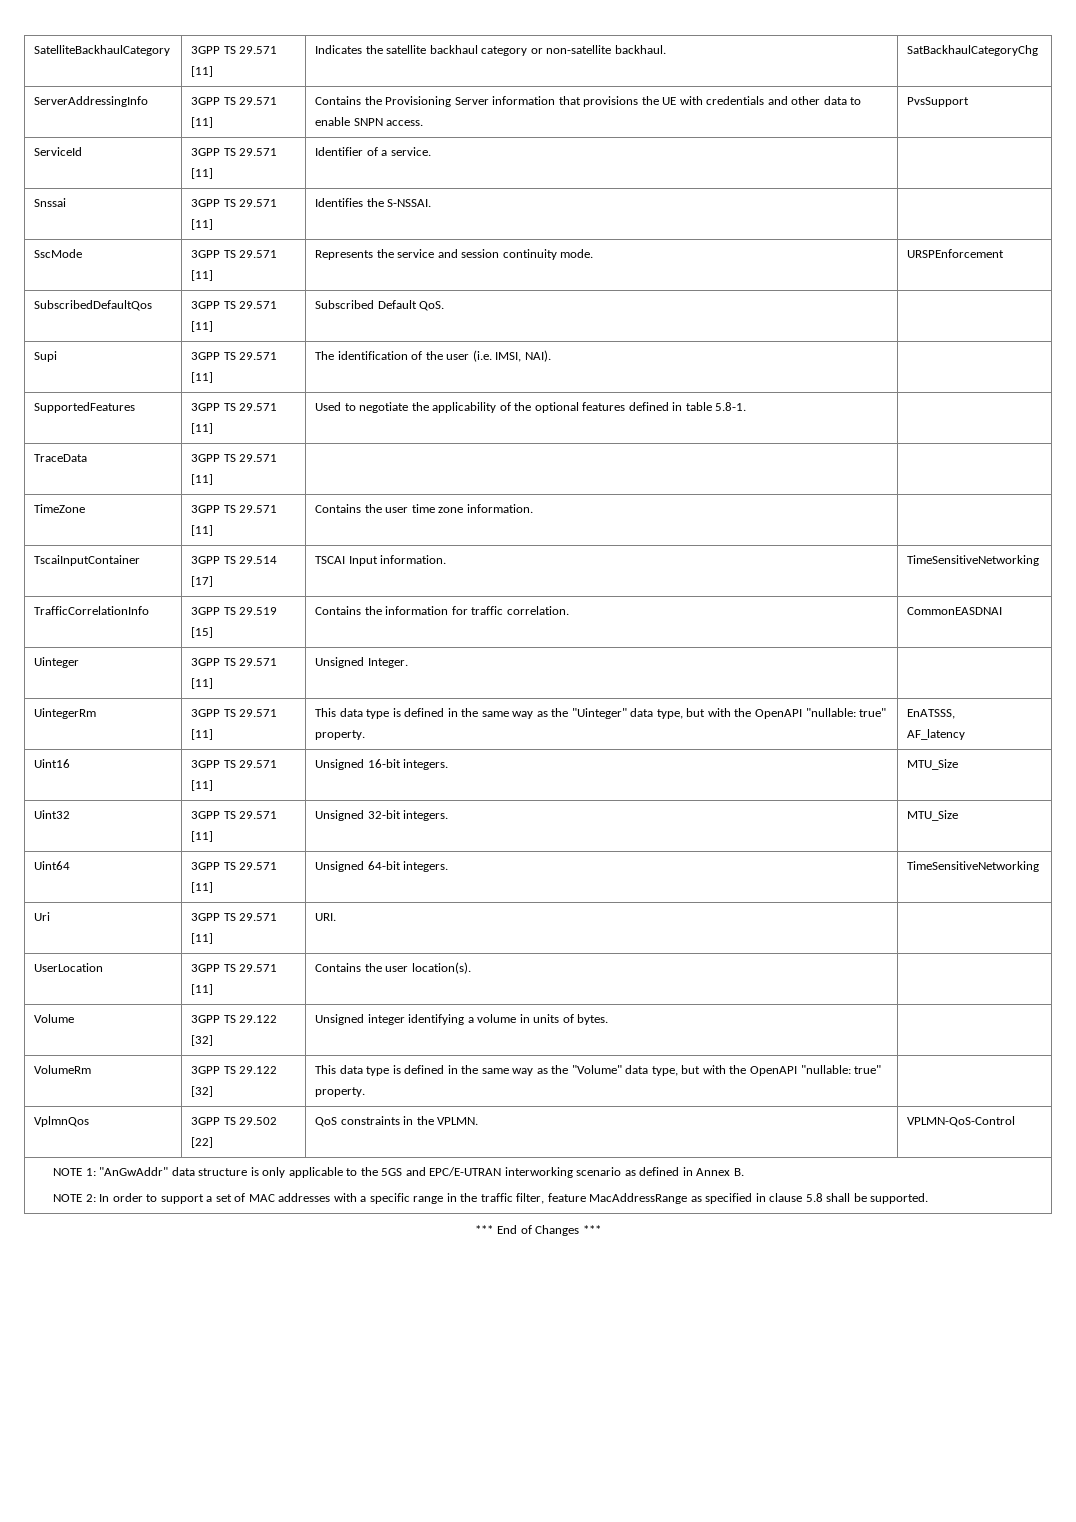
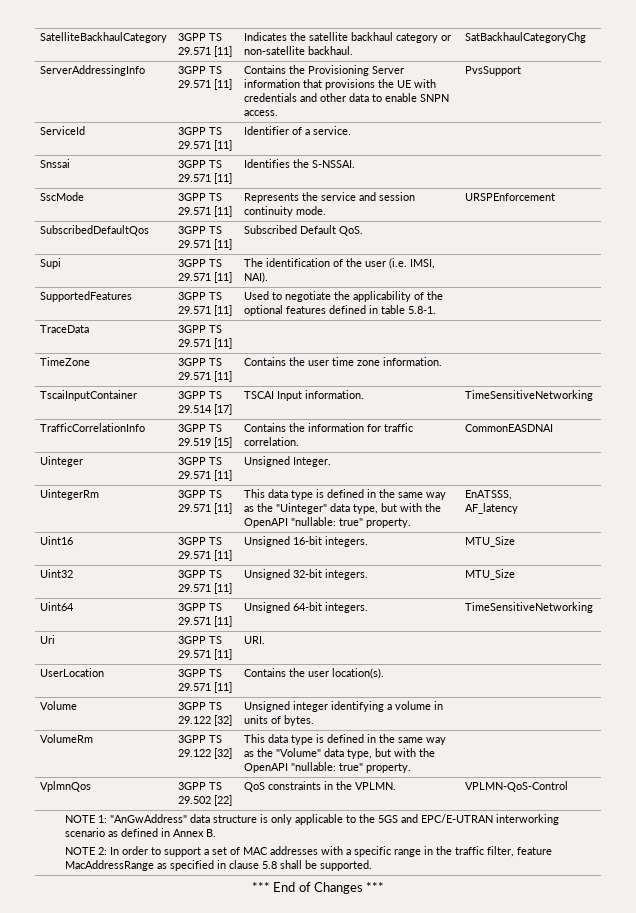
[99,1167,169,1176] "AnGwAddr" -> [110,814,188,823] "AnGwAddress"

